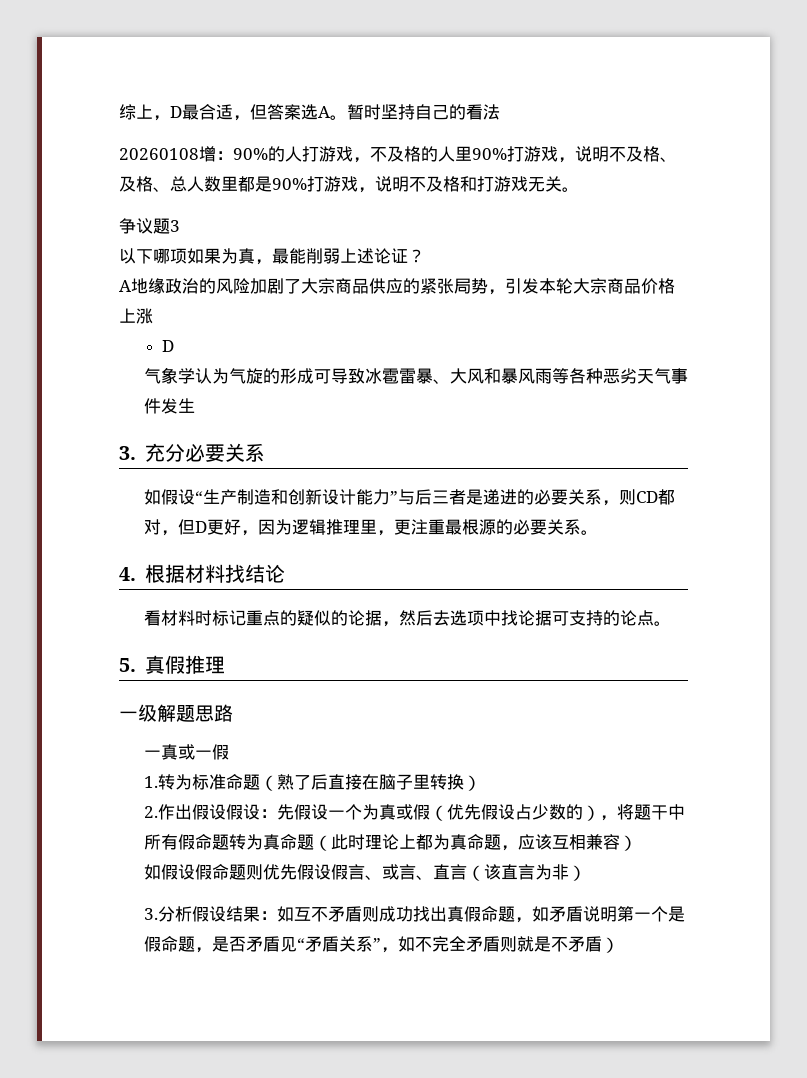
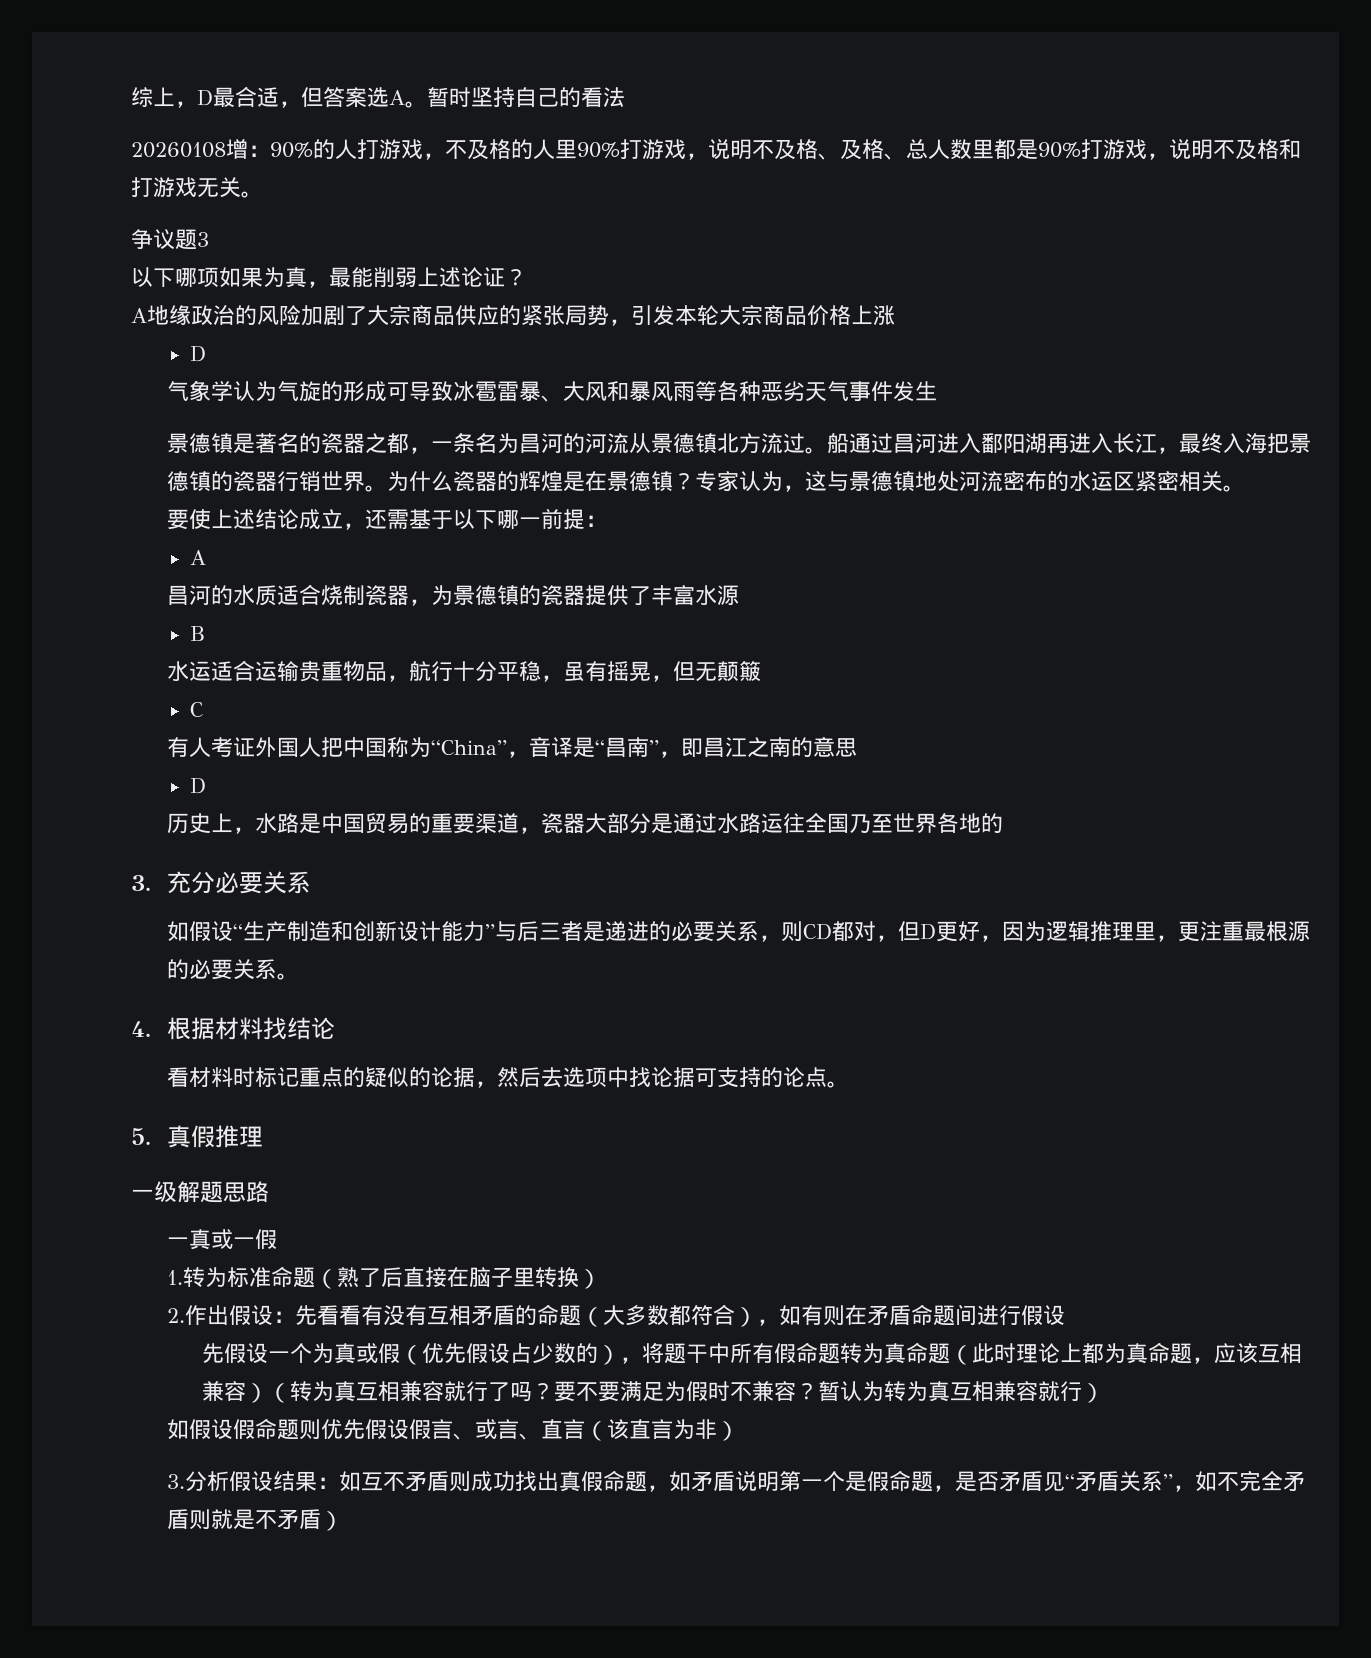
(195, 405) none -> [166,433,1311,454] [166,471,1245,492] [166,508,607,530] [190,550,207,565] [166,584,739,606] [190,626,206,641] [166,660,761,682] [190,702,204,717] [166,736,857,758] [190,777,207,794] [166,813,1003,834] // 景德镇是著名的瓷器之都，一条名为昌河的河流从景德镇北方流过。船通过昌河进入鄱阳湖再进入长江，最终入海把景德镇的瓷器行销世界。为什么瓷器的辉煌是在景德镇？专家认为，这与景德镇地处河流密布的水运区紧密相关。 // 要使上述结论成立，还需基于以下哪一前提： // A // 昌河的水质适合烧制瓷器，为景德镇的瓷器提供了丰富水源 // B // 水运适合运输贵重物品，航行十分平稳，虽有摇晃，但无颠簸 // C // 有人考证外国人把中国称为“China”，音译是“昌南”，即昌江之南的意思 // D // 历史上，水路是中国贸易的重要渠道，瓷器大部分是通过水路运往全国乃至世界各地的
[225,804,277,820] 假设： -> [272,1304,1065,1327] ：先看看有没有互相矛盾的命题（大多数都符合），如有则在矛盾命题间进行假设 //
(637, 843) none -> [268,1381,1105,1403] （转为真互相兼容就行了吗？要不要满足为假时不兼容？暂认为转为真互相兼容就行）

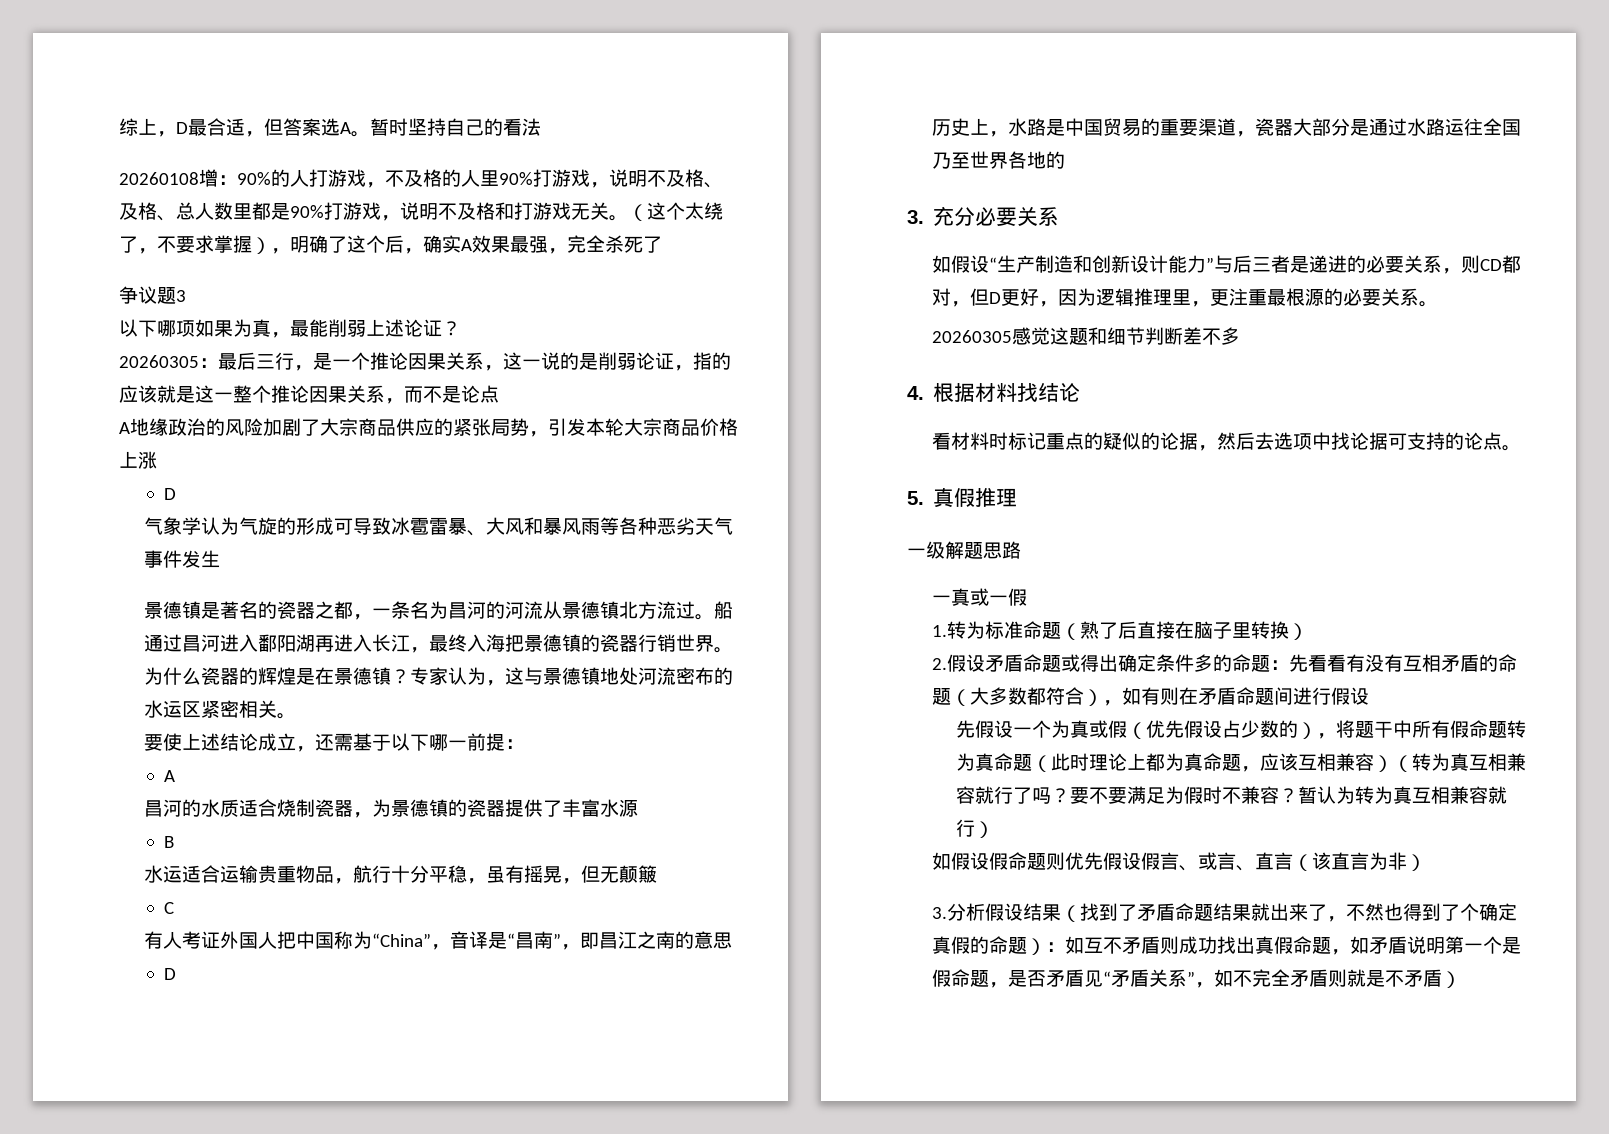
(263, 194) none -> [628,202,723,221] [119,235,662,254] （这个太绕了，不要求掌握），明确了这个后，确实A效果最强，完全杀死了
(527, 277) none -> [119,352,731,371] [119,385,499,404] // 20260305：最后三行，是一个推论因果关系，这一说的是削弱论证，指的应该就是这一整个推论因果关系，而不是论点
(299, 976) none -> [931,327,1240,345] // 20260305感觉这题和细节判断差不多
[184,1305,273,1325] 作出假设 -> [946,654,1270,672] 假设矛盾命题或得出确定条件多的命题
(317, 1481) none -> [1060,903,1517,922] [931,936,1046,955] （找到了矛盾命题结果就出来了，不然也得到了个确定真假的命题）

